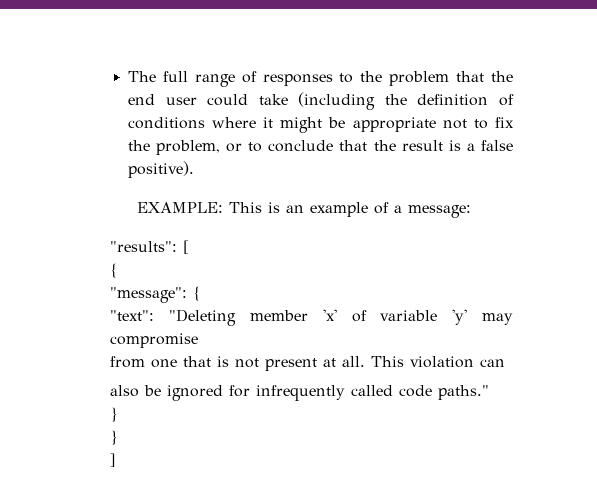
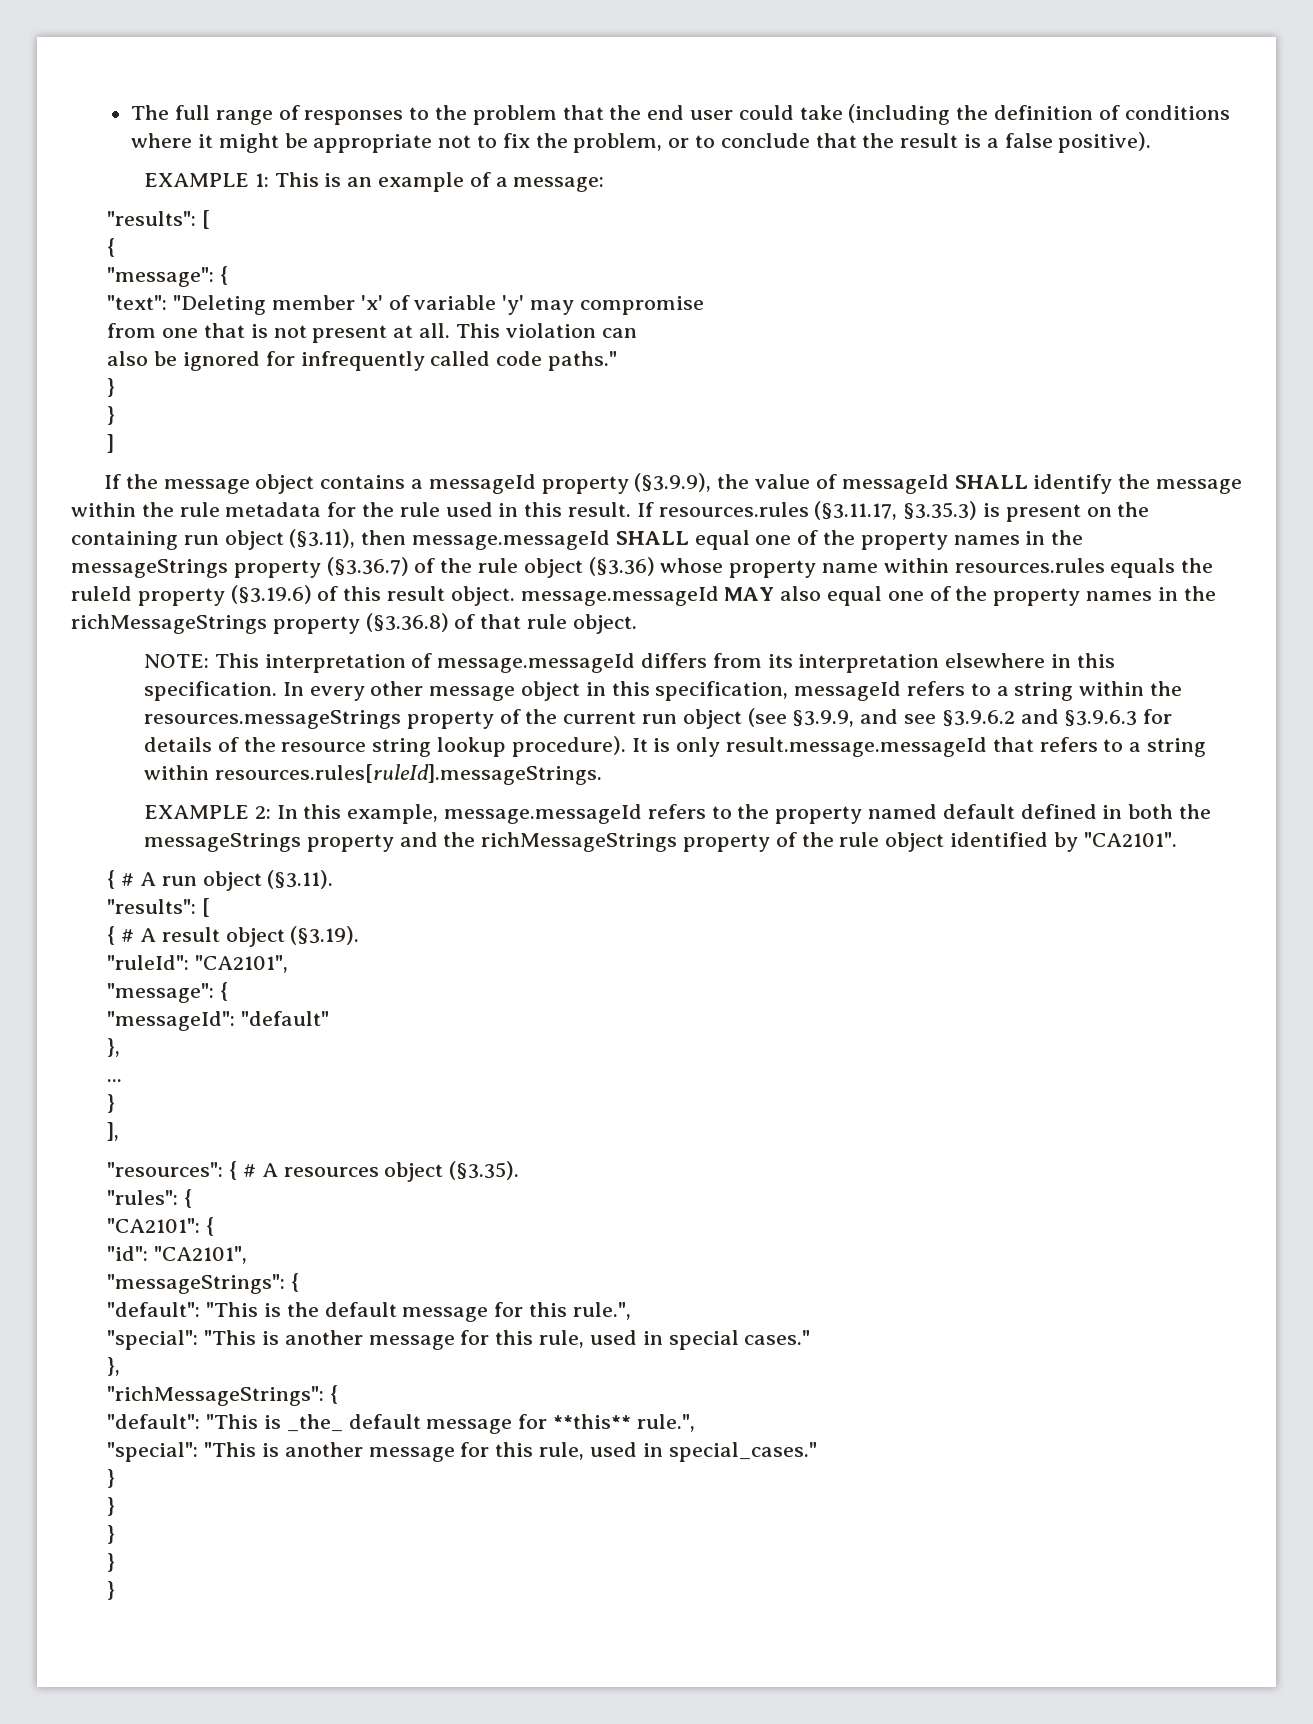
[136,202,223,213] EXAMPLE: -> [143,173,269,187] EXAMPLE 1:
(117, 460) none -> [104,473,1242,494] [71,501,1150,522] [71,529,1084,550] [71,557,1214,578] [71,585,1216,606] [71,613,637,634] [143,653,1115,673] [143,681,1182,701] [143,708,1173,729] [143,736,1206,757] [143,764,602,785] [143,804,1211,824] [143,832,1177,852] [107,870,334,891] [107,898,211,917] [107,926,360,947] [107,955,289,973] [107,982,229,1003] [107,1011,330,1031] [107,1038,121,1057] [107,1079,123,1082] [107,1094,116,1113] [107,1122,120,1141] [107,1161,520,1182] [107,1189,193,1208] [107,1217,215,1236] [107,1246,248,1264] [107,1273,300,1294] [107,1302,631,1322] [107,1330,811,1350] [107,1357,121,1376] [107,1385,339,1406] [107,1414,695,1434] [107,1442,817,1462] [107,1469,116,1488] [107,1497,116,1516] [107,1525,116,1544] [107,1553,116,1572] [107,1581,116,1600] // If the message object contains a messageId property (§3.9.9), the value of messageId SHALL identify the message within the rule metadata for the rule used in this result. If resources.rules (§3.11.17, §3.35.3) is present on the containing run object (§3.11), then message.messageId SHALL equal one of the property names in the messageStrings property (§3.36.7) of the rule object (§3.36) whose property name within resources.rules equals the ruleId property (§3.19.6) of this result object. message.messageId MAY also equal one of the property names in the richMessageStrings property (§3.36.8) of that rule object. // NOTE: This interpretation of message.messageId differs from its interpretation elsewhere in this specification. In every other message object in this specification, messageId refers to a string within the resources.messageStrings property of the current run object (see §3.9.9, and see §3.9.6.2 and §3.9.6.3 for details of the resource string lookup procedure). It is only result.message.messageId that refers to a string within resources.rules[ruleId].messageStrings. // EXAMPLE 2: In this example, message.messageId refers to the property named default defined in both the messageStrings property and the richMessageStrings property of the rule object identified by "CA2101". // { # A run object (§3.11). // "results": [ // { # A result object (§3.19). // "ruleId": "CA2101", // "message": { // "messageId": "default" // }, // ... // } // ], // "resources": { # A resources object (§3.35). // "rules": { // "CA2101": { // "id": "CA2101", // "messageStrings": { // "default": "This is the default message for this rule.", // "special": "This is another message for this rule, used in special cases." // }, // "richMessageStrings": { // "default": "This is _the_ default message for **this** rule.", // "special": "This is another message for this rule, used in special_cases." // } // } // } // } // }

